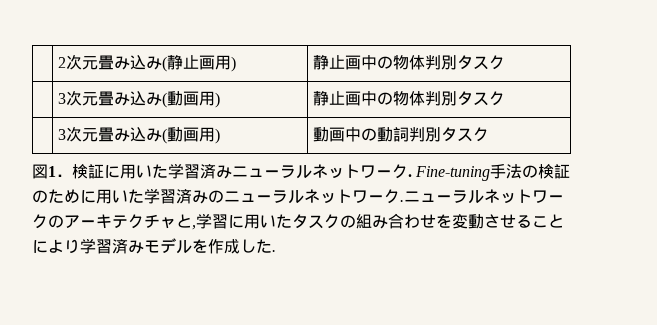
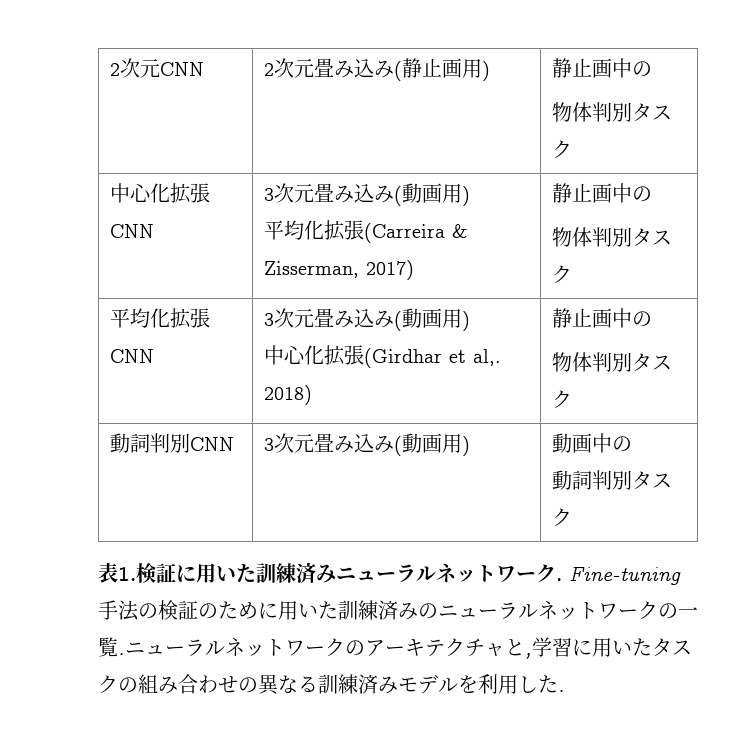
(58, 62) none -> [110,58,205,78] 2次元CNN
[393,55,506,70] [58,90,221,108] [313,90,506,106] 物体判別タスク // | 3次元畳み込み(動画用) | 静止画中の物体判別タスク // -> [552,102,673,122] [552,140,573,158] [110,183,211,204] [110,224,155,238] [264,183,471,206] [264,220,469,243] [264,260,415,280] [552,183,653,203] [552,227,673,247] [552,265,573,283] [110,308,211,329] [110,349,155,363] [264,308,471,331] [264,345,502,368] [264,385,313,405] [552,308,653,328] [552,352,673,372] [552,390,573,408] [110,433,235,453] // 物体判別タスク // 中心化拡張CNN | 3次元畳み込み(動画用) // 平均化拡張(Carreira & Zisserman, 2017) | 静止画中の // 物体判別タスク // 平均化拡張CNN | 3次元畳み込み(動画用) // 中心化拡張(Girdhar et al,. 2018) | 静止画中の // 物体判別タスク // 動詞判別CNN
(378, 134) none -> (633, 444) //
[32,164,72,179] 図1． -> [98,563,136,583] 表1.
[168,163,200,179] 学習 -> [256,563,296,583] 訓練
[144,188,176,204] 学習 -> [338,600,378,620] 訓練
(400, 196) none -> [658,603,698,619] [98,637,118,657] の一覧
[436,214,564,229] [32,238,112,254] を変動させることにより学習 -> [238,674,358,695] の異なる訓練
[208,239,240,254] 作成 -> [478,674,518,694] 利用

